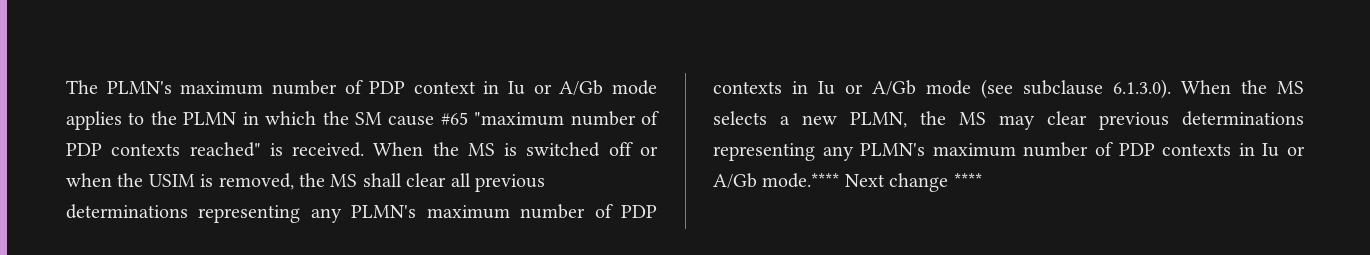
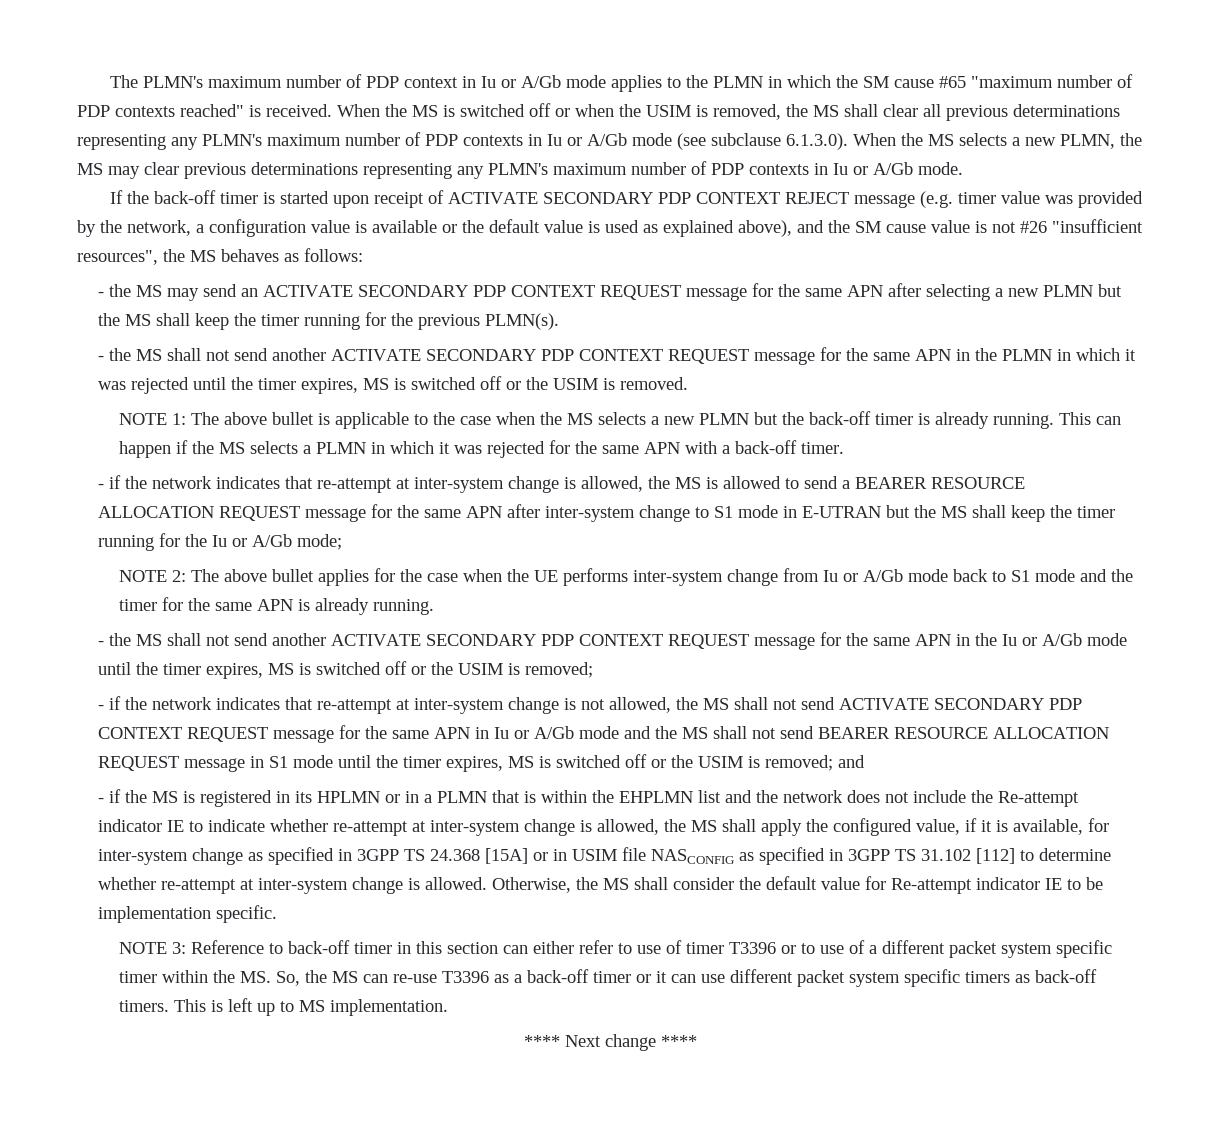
[762,173,840,188] mode.**** -> [918,162,963,175] [110,190,1144,208] [77,219,1143,237] [77,248,363,265] [97,283,1122,301] [97,312,559,330] [97,347,1136,365] [97,376,688,394] [118,411,1121,429] [118,440,844,458] [97,475,1025,493] [97,504,1115,522] [97,533,342,551] [118,568,1133,586] [118,597,434,615] [97,632,1127,650] [97,661,593,679] [97,696,1082,714] [97,725,1109,743] [97,754,865,772] [97,789,1079,807] [97,818,1109,836] [97,847,1111,865] [97,876,1103,894] [97,905,277,923] [118,940,1112,958] [118,969,1097,987] [118,998,448,1016] [523,1035,560,1047] mode. // If the back-off timer is started upon receipt of ACTIVATE SECONDARY PDP CONTEXT REJECT message (e.g. timer value was provided by the network, a configuration value is available or the default value is used as explained above), and the SM cause value is not #26 "insufficient resources", the MS behaves as follows: // - the MS may send an ACTIVATE SECONDARY PDP CONTEXT REQUEST message for the same APN after selecting a new PLMN but the MS shall keep the timer running for the previous PLMN(s). // - the MS shall not send another ACTIVATE SECONDARY PDP CONTEXT REQUEST message for the same APN in the PLMN in which it was rejected until the timer expires, MS is switched off or the USIM is removed. // NOTE 1: The above bullet is applicable to the case when the MS selects a new PLMN but the back-off timer is already running. This can happen if the MS selects a PLMN in which it was rejected for the same APN with a back-off timer. // - if the network indicates that re-attempt at inter-system change is allowed, the MS is allowed to send a BEARER RESOURCE ALLOCATION REQUEST message for the same APN after inter-system change to S1 mode in E-UTRAN but the MS shall keep the timer running for the Iu or A/Gb mode; // NOTE 2: The above bullet applies for the case when the UE performs inter-system change from Iu or A/Gb mode back to S1 mode and the timer for the same APN is already running. // - the MS shall not send another ACTIVATE SECONDARY PDP CONTEXT REQUEST message for the same APN in the Iu or A/Gb mode until the timer expires, MS is switched off or the USIM is removed; // - if the network indicates that re-attempt at inter-system change is not allowed, the MS shall not send ACTIVATE SECONDARY PDP CONTEXT REQUEST message for the same APN in Iu or A/Gb mode and the MS shall not send BEARER RESOURCE ALLOCATION REQUEST message in S1 mode until the timer expires, MS is switched off or the USIM is removed; and // - if the MS is registered in its HPLMN or in a PLMN that is within the EHPLMN list and the network does not include the Re-attempt indicator IE to indicate whether re-attempt at inter-system change is allowed, the MS shall apply the configured value, if it is available, for inter-system change as specified in 3GPP TS 24.368 [15A] or in USIM file NASCONFIG as specified in 3GPP TS 31.102 [112] to determine whether re-attempt at inter-system change is allowed. Otherwise, the MS shall consider the default value for Re-attempt indicator IE to be implementation specific. // NOTE 3: Reference to back-off timer in this section can either refer to use of timer T3396 or to use of a different packet system specific timer within the MS. So, the MS can re-use T3396 as a back-off timer or it can use different packet system specific timers as back-off timers. This is left up to MS implementation. // ****

